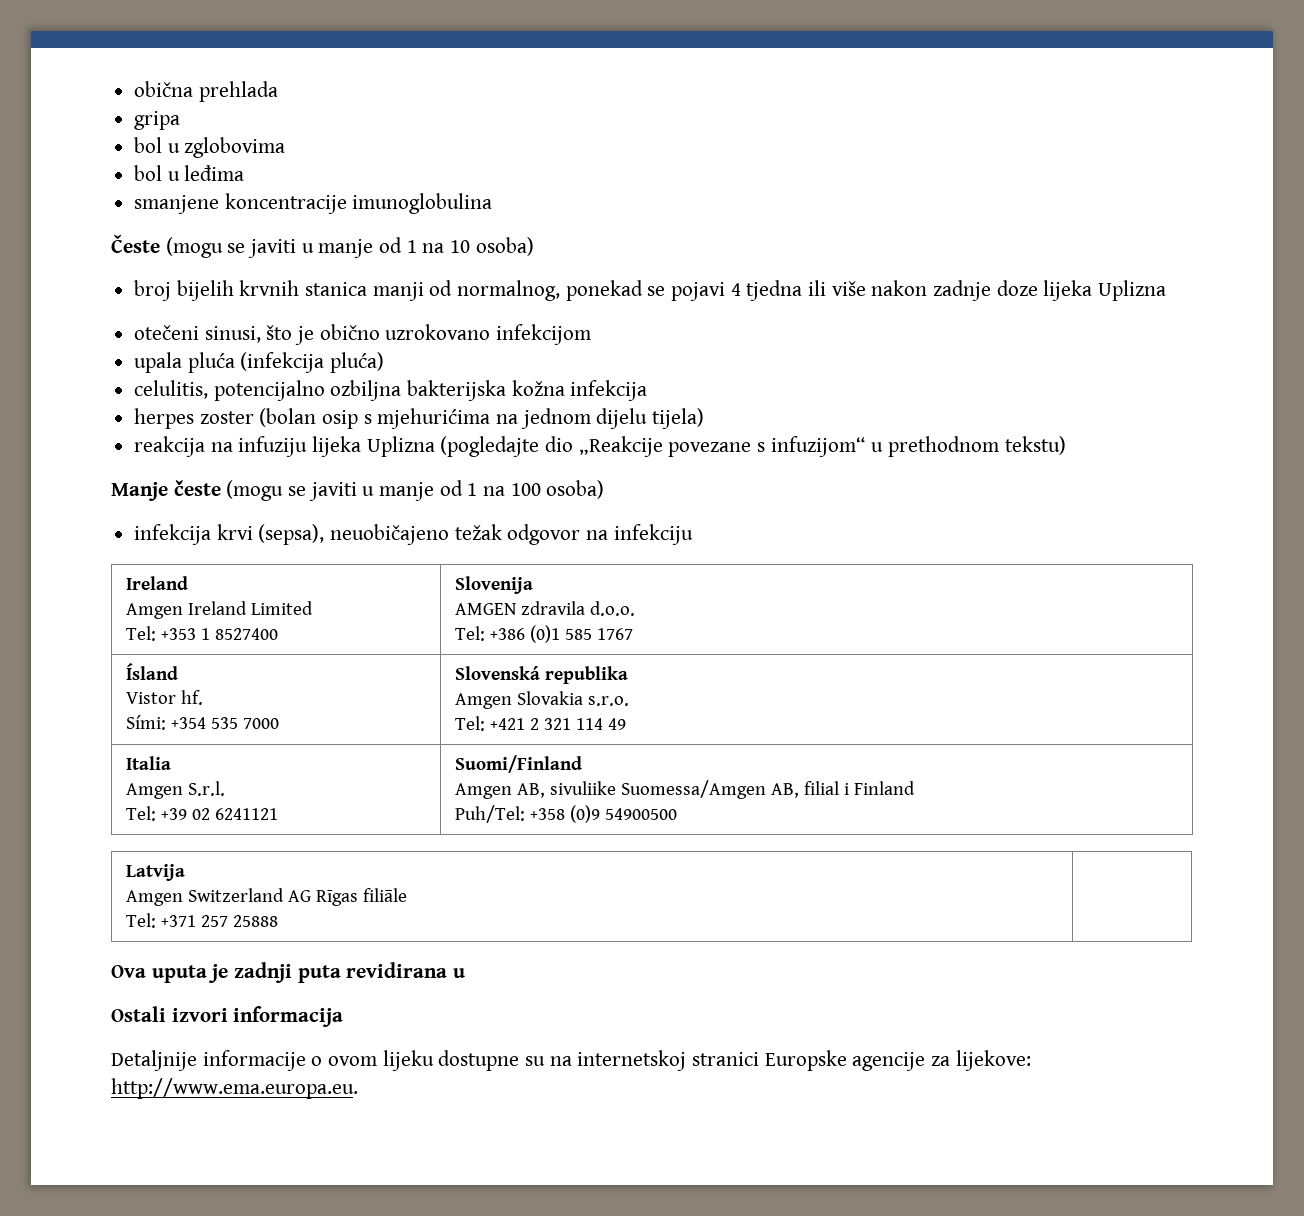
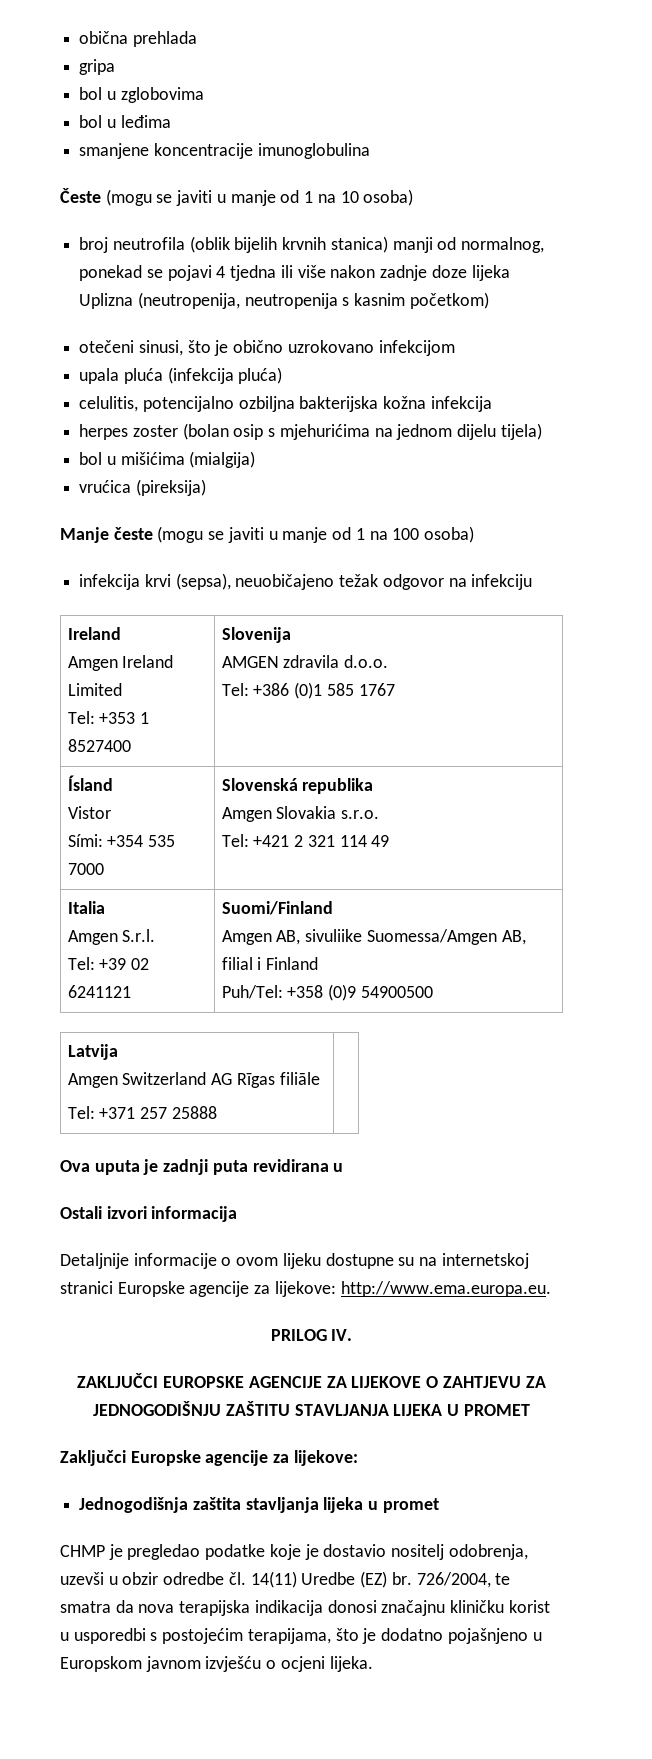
(172, 290) none -> [112,236,230,253] neutrofila (oblik
[305,282,368,296] stanica -> [330,236,388,253] stanica)
(1167, 290) none -> [137,292,489,309] (neutropenija, neutropenija s kasnim početkom)
[134,436,1066,457] reakcija na infuziju lijeka Uplizna (pogledajte dio „Reakcije povezane s infuzijom“ u prethodnom tekstu) -> [79,451,256,468] [79,479,206,496] bol u mišićima (mialgija) // vrućica (pireksija)
[180,690,203,705] hf. -> (111, 812) none
(358, 1088) none -> [270,1329,353,1341] [77,1373,546,1388] [93,1401,530,1416] [60,1450,358,1466] [79,1497,439,1513] [60,1544,528,1560] [60,1571,511,1588] [60,1600,550,1616] [60,1628,542,1644] [60,1656,373,1672] // PRILOG IV. // ZAKLJUČCI EUROPSKE AGENCIJE ZA LIJEKOVE O ZAHTJEVU ZA JEDNOGODIŠNJU ZAŠTITU STAVLJANJA LIJEKA U PROMET // Zaključci Europske agencije za lijekove: // Jednogodišnja zaštita stavljanja lijeka u promet // CHMP je pregledao podatke koje je dostavio nositelj odobrenja, uzevši u obzir odredbe čl. 14(11) Uredbe (EZ) br. 726/2004, te smatra da nova terapijska indikacija donosi značajnu kliničku korist u usporedbi s postojećim terapijama, što je dodatno pojašnjeno u Europskom javnom izvješću o ocjeni lijeka.

